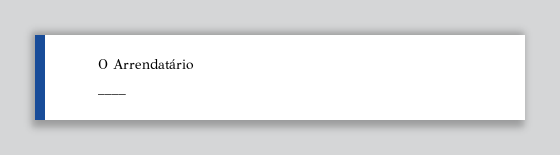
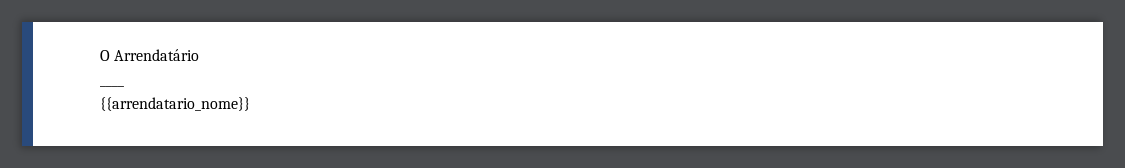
(126, 94) none -> [100,97,250,111] // {{arrendatario_nome}}

